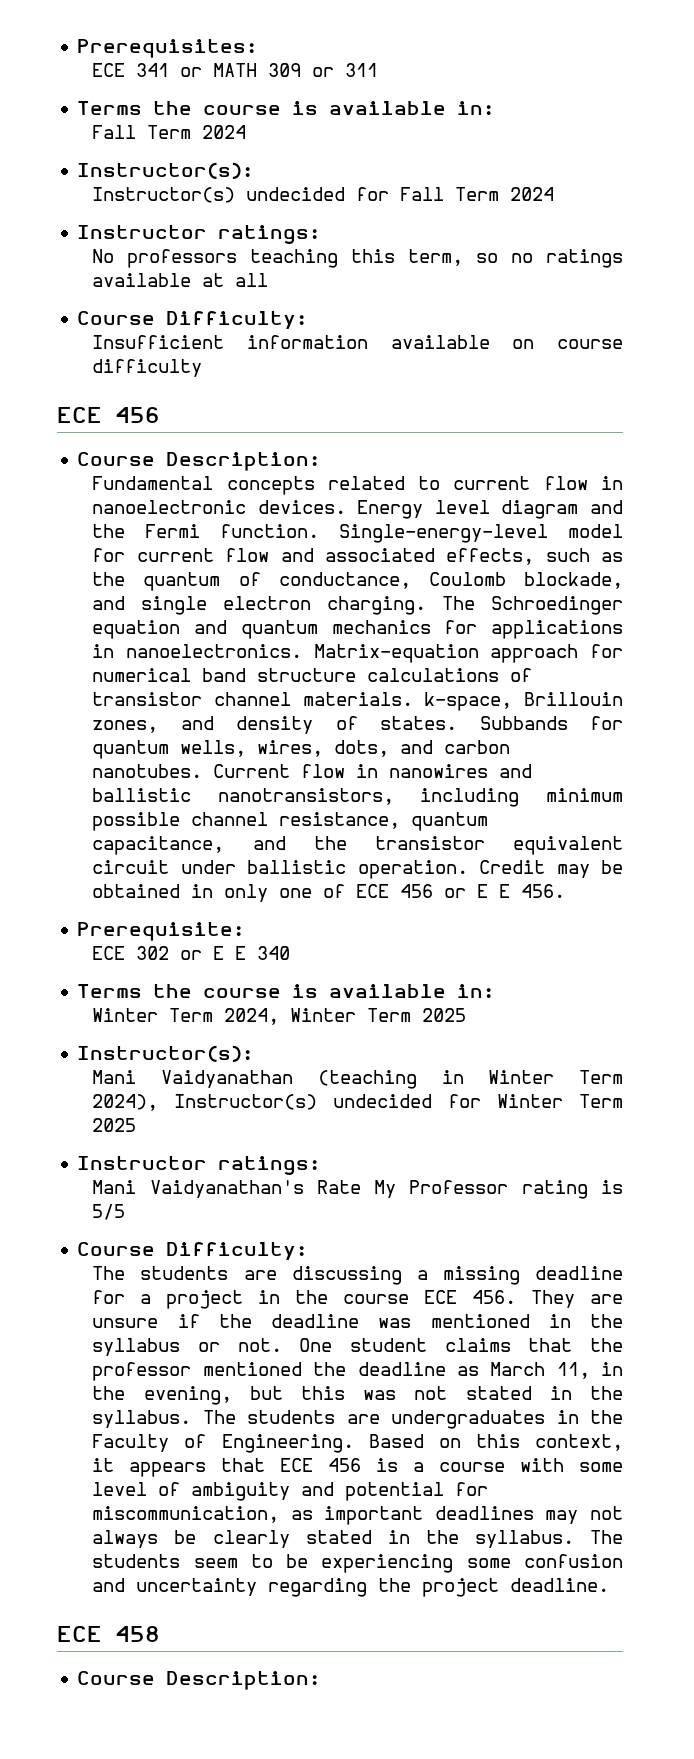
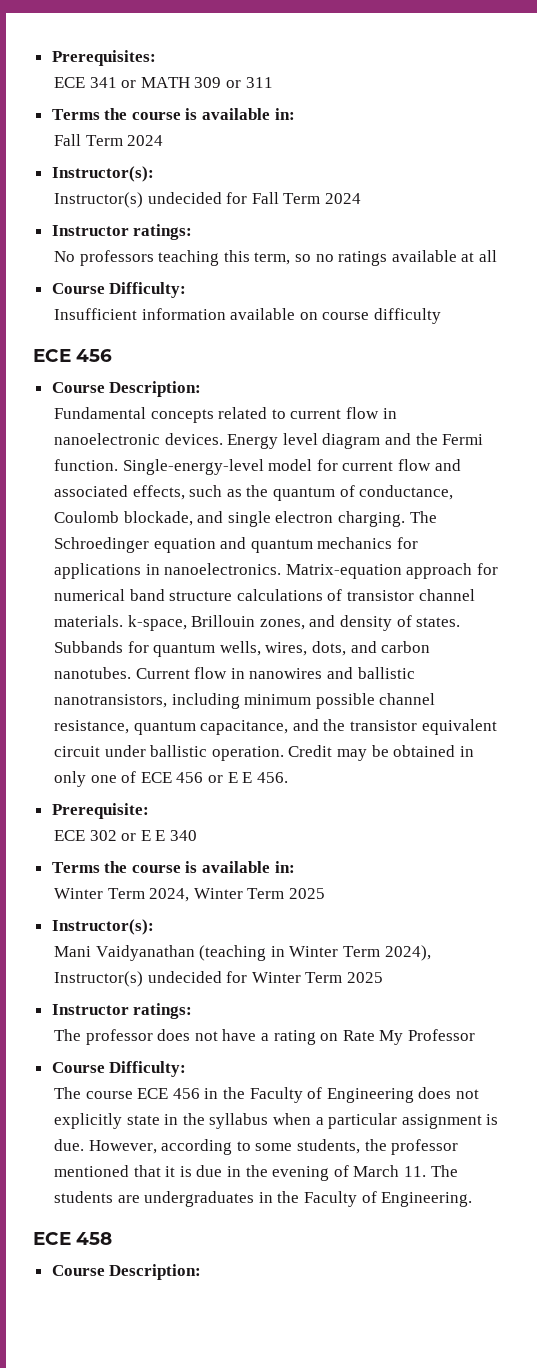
[92,1180,304,1198] Mani Vaidyanathan's -> [54,1029,339,1045] The professor does not have a rating on
[521,1180,624,1199] [92,1204,126,1220] rating is 5/5 -> (476, 1035) none
[140,1266,623,1285] [92,1290,623,1309] [92,1314,623,1328] [92,1338,624,1356] [92,1362,624,1381] [92,1386,624,1405] [92,1410,192,1428] students are discussing a missing deadline for a project in the course ECE 456. They are unsure if the deadline was mentioned in the syllabus or not. One student claims that the professor mentioned the deadline as March 11, in the evening, but this was not stated in the syllabus. -> [85,1087,480,1103] [54,1113,499,1129] [54,1139,459,1155] [54,1165,427,1181] course ECE 456 in the Faculty of Engineering does not explicitly state in the syllabus when a particular assignment is due. However, according to some students, the professor mentioned that it is due in the evening of March 11.
[368,1434,623,1451] [92,1458,623,1477] [92,1482,489,1501] [92,1506,623,1525] [92,1530,623,1548] [92,1554,623,1573] [92,1578,610,1597] Based on this context, it appears that ECE 456 is a course with some level of ambiguity and potential for miscommunication, as important deadlines may not always be clearly stated in the syllabus. The students seem to be experiencing some confusion and uncertainty regarding the project deadline. -> (473, 1199) none

